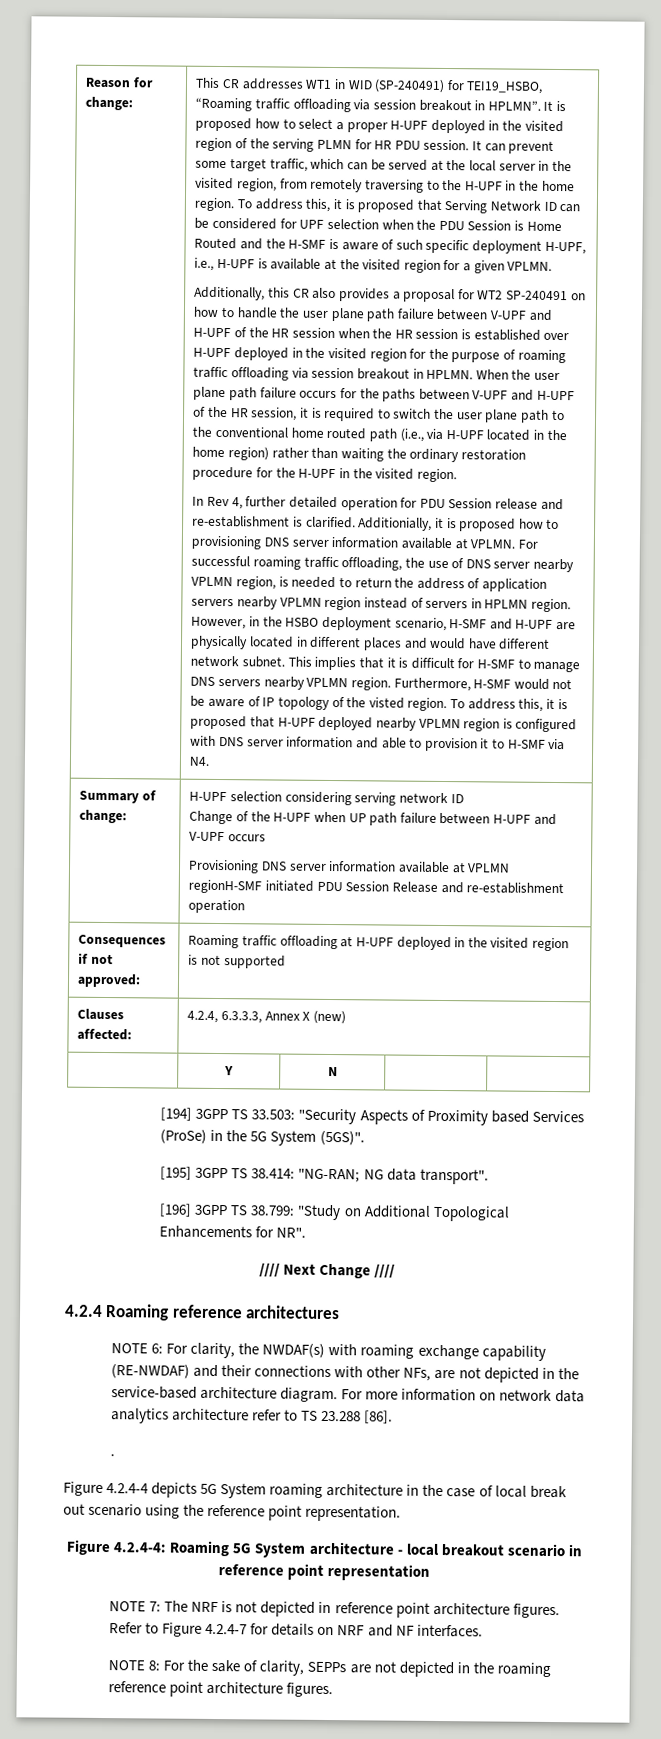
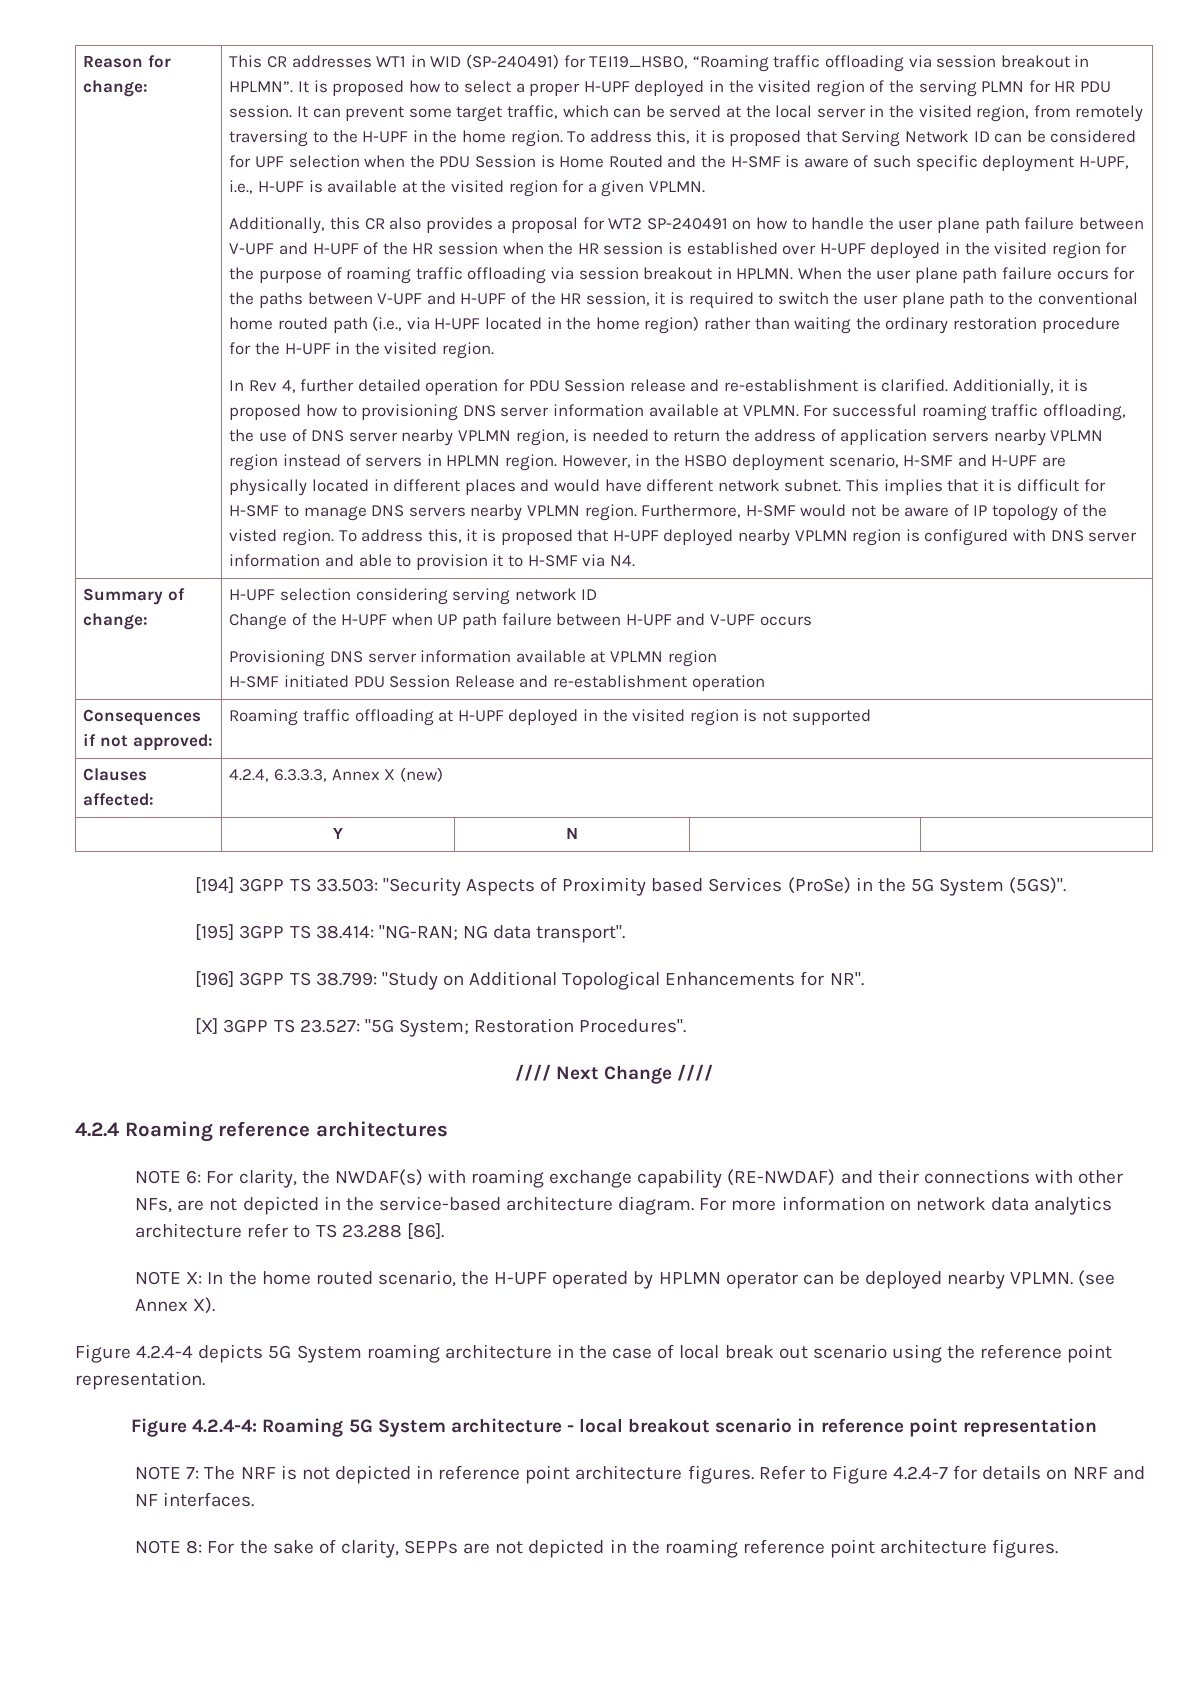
[188,879,263,894] regionH-SMF -> [667,650,717,667] [229,676,280,688] region // H-SMF
(307, 1232) none -> [195,1018,687,1037] // [X] 3GPP TS 23.527: "5G System; Restoration Procedures".
[110,1454,116,1457] . -> [135,1270,1116,1289] [135,1297,216,1314] NOTE X: In the home routed scenario, the H-UPF operated by HPLMN operator can be deployed nearby VPLMN. (see Annex X).

